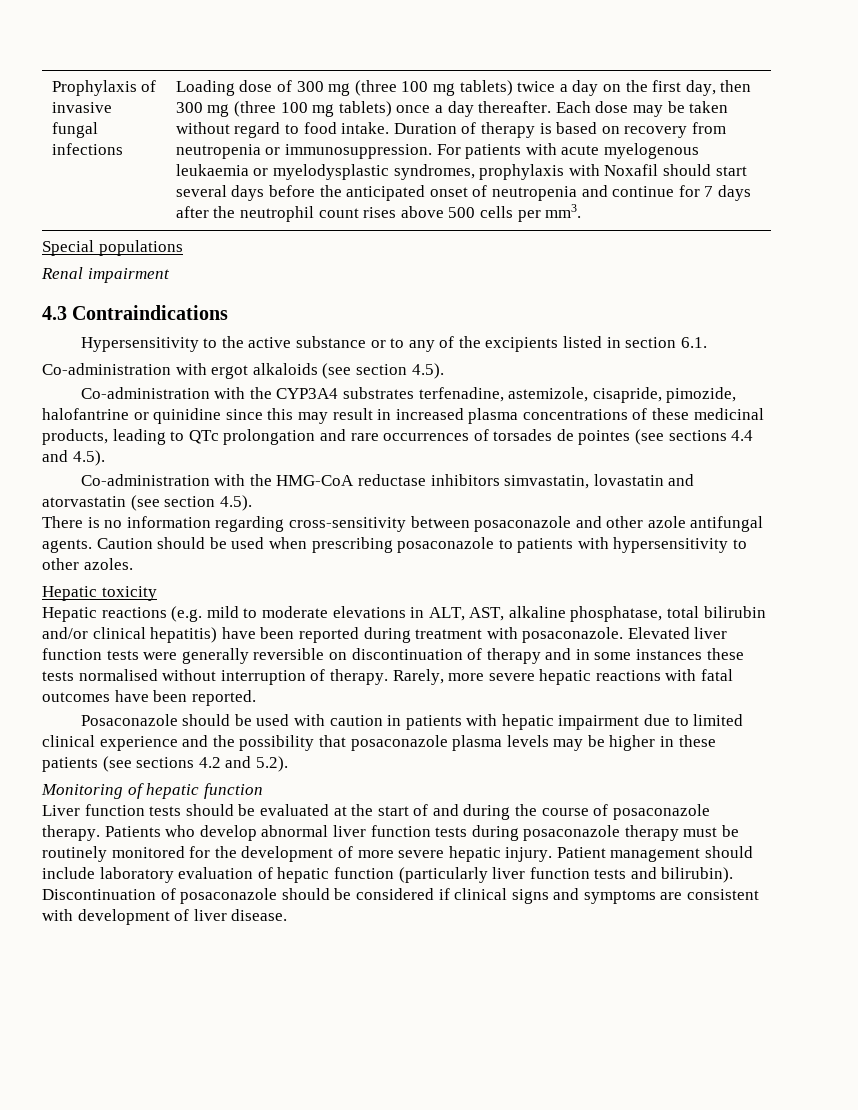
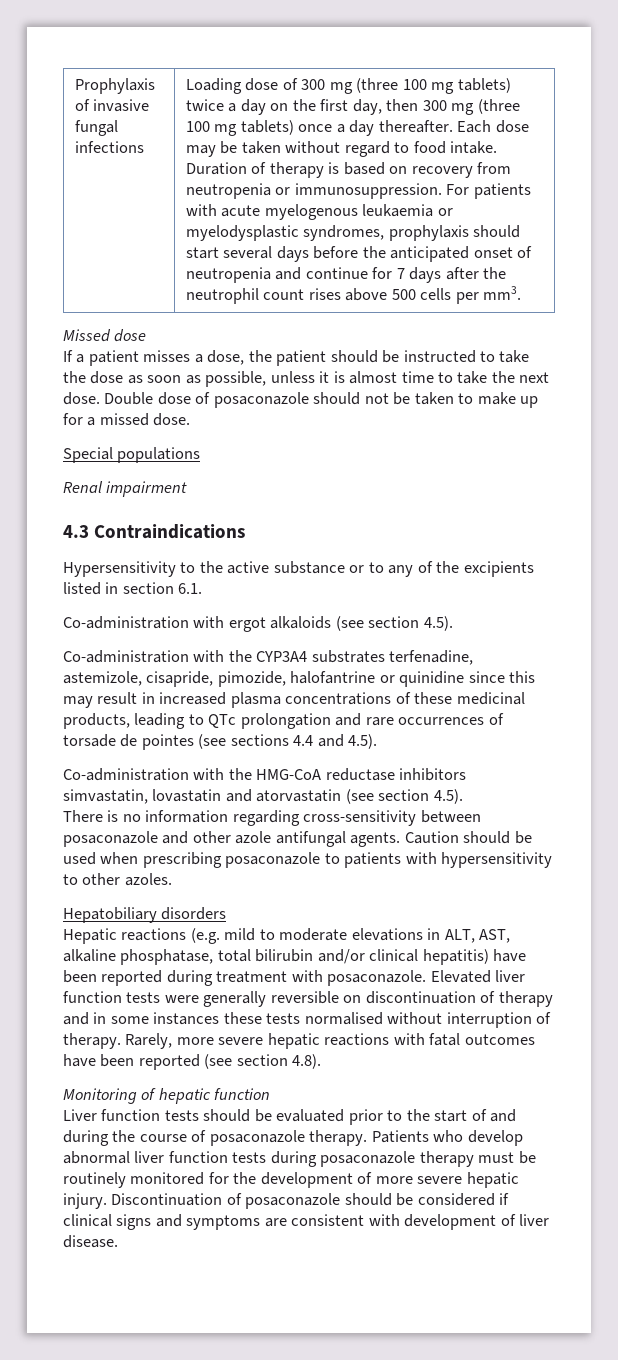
[568,164,659,176] with Noxafil -> (469, 233) none
(582, 211) none -> [63,329,147,342] [63,350,530,366] [63,371,550,387] [63,392,539,408] [63,413,191,426] // Missed dose // If a patient misses a dose, the patient should be instructed to take the dose as soon as possible, unless it is almost time to take the next dose. Double dose of posaconazole should not be taken to make up for a missed dose.
[493,429,553,441] torsades -> [63,734,116,747] torsade
[42,586,157,601] Hepatic toxicity -> [63,907,227,923] Hepatobiliary disorders
[191,690,256,706] [80,714,744,730] [42,735,716,751] [42,756,288,772] reported. // Posaconazole should be used with caution in patients with hepatic impairment due to limited clinical experience and the possibility that posaconazole plasma levels may be higher in these patients (see sections 4.2 and 5.2). -> [138,1054,322,1070] reported (see section 4.8).
[333,806,347,816] at -> [348,1109,403,1125] prior to
[556,846,754,862] [42,867,734,883] Patient management should include laboratory evaluation of hepatic function (particularly liver function tests and bilirubin). -> (107, 1201) none

